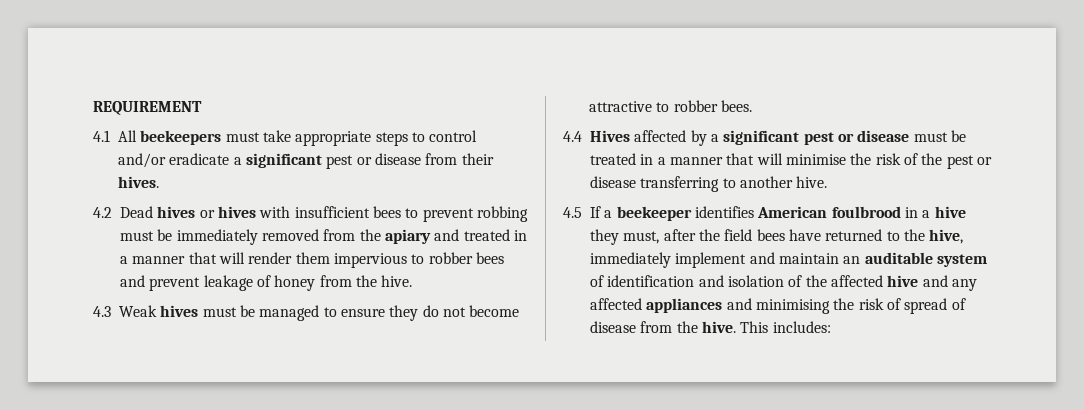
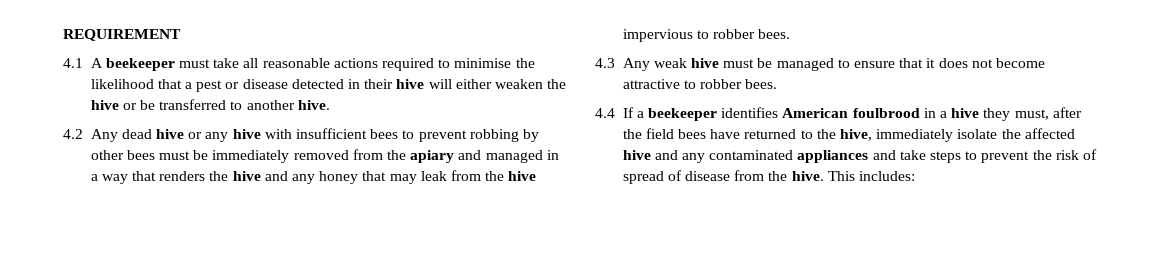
[118,130,478,146] [118,153,494,169] [118,176,159,188] [93,206,256,218] All beekeepers must take appropriate steps to control and/or eradicate a significant pest or disease from their hives. // 4.2 Dead hives or hives -> [90,58,535,71] [90,79,567,92] [90,99,330,110] [63,129,261,142] A beekeeper must take all reasonable actions required to minimise the likelihood that a pest or disease detected in their hive will either weaken the hive or be transferred to another hive. // 4.2 Any dead hive or any hive
(528, 214) none -> [522,129,539,142] [90,150,155,160] by other bees
[463,229,527,241] [120,252,504,268] [120,275,413,291] [93,305,199,317] treated in a manner that will render them impervious to robber bees and prevent leakage of honey from the hive. // 4.3 Weak hives -> [485,150,559,163] [90,170,537,184] [622,29,791,42] [595,58,720,71] managed in a way that renders the hive and any honey that may leak from the hive impervious to robber bees. // 4.3 Any weak hive
[389,305,439,321] they do -> [899,58,968,68] that it does
[590,130,966,146] [590,153,992,169] [590,176,828,192] [563,207,582,218] Hives affected by a significant pest or disease must be treated in a manner that will minimise the risk of the pest or disease transferring to another hive. // 4.5 -> (615, 113) none
[675,252,987,268] [590,275,803,287] implement and maintain an auditable system of identification and isolation of -> [957,129,998,139] isolate
[590,298,642,310] affected -> [709,150,794,160] contaminated
[755,299,830,314] minimising -> [899,150,1030,163] take steps to prevent

